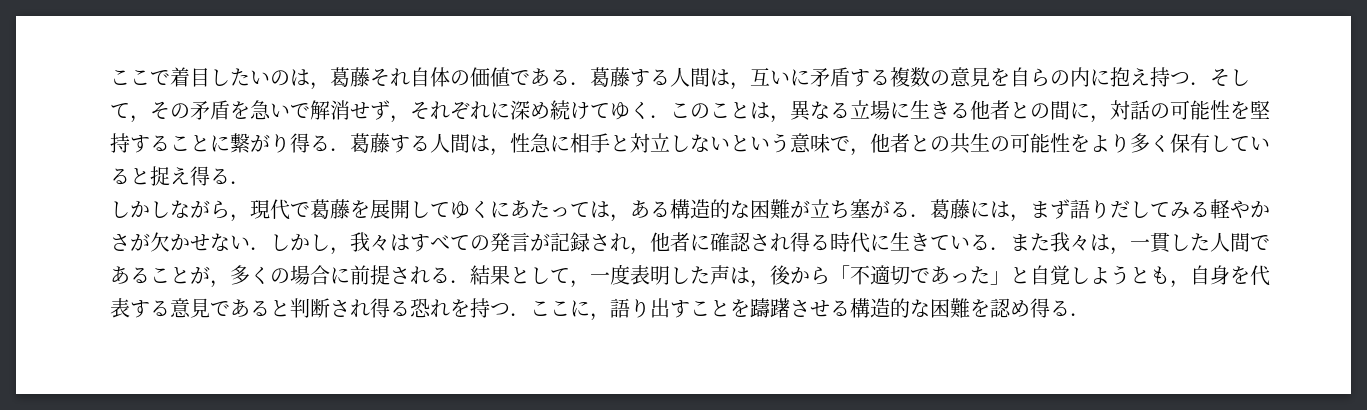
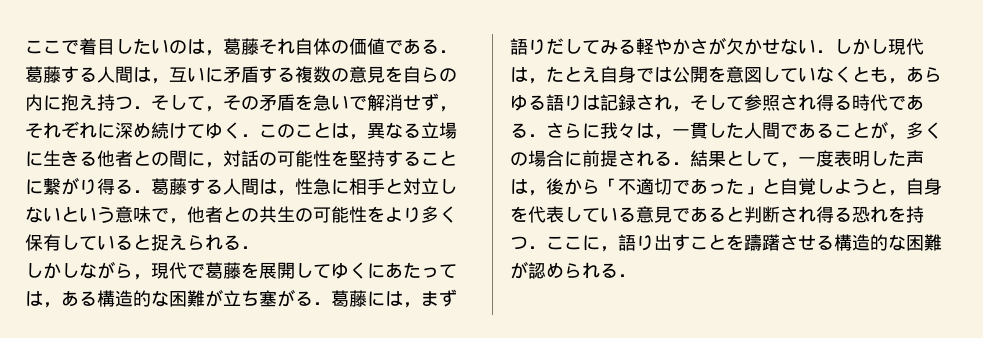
[190,166,210,186] 得 -> [187,234,223,251] られ
[330,232,1050,255] ，我々はすべての発言が記録され，他者に確認され得る時代に生きている．また -> [888,38,924,55] [510,66,942,84] [510,94,924,112] [510,122,600,139] 現代は，たとえ自身では公開を意図していなくとも，あらゆる語りは記録され，そして参照され得る時代である．さらに
[1150,266,1170,284] も -> (888, 186) none
[130,300,150,318] す -> [564,207,618,222] してい
[970,298,1050,318] を認め得 -> [510,261,600,279] が認められ

